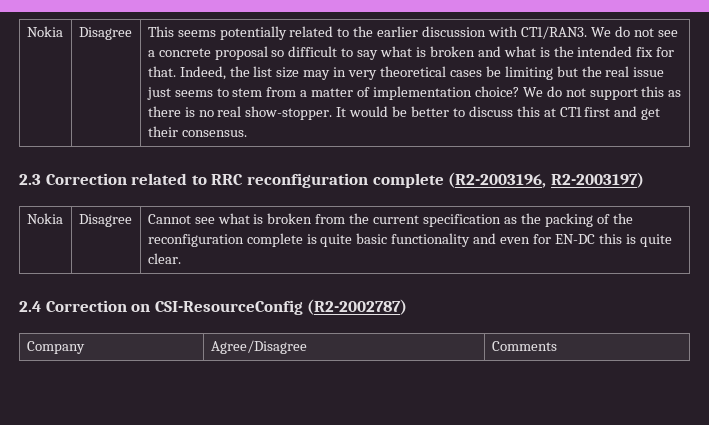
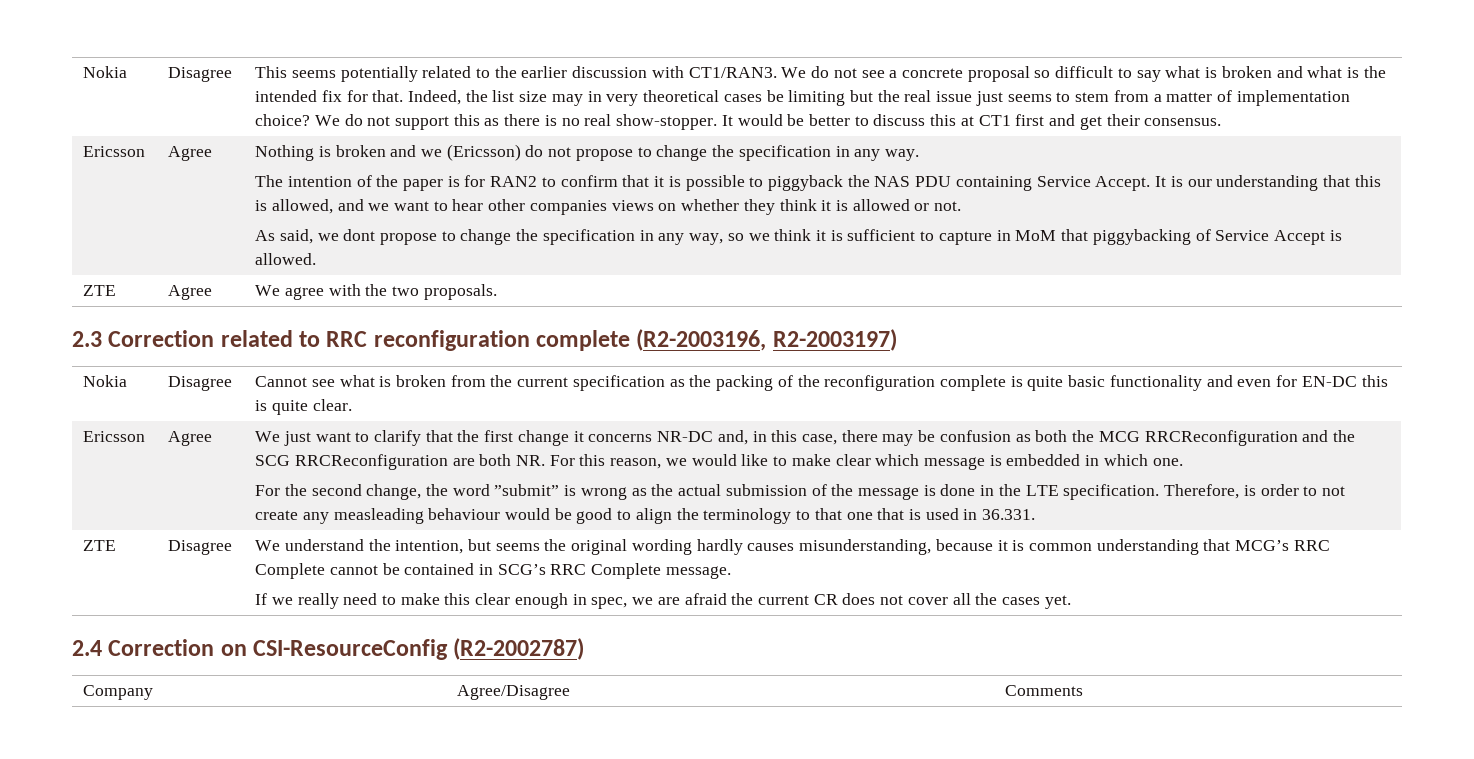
(247, 133) none -> [83,146,146,157] [168,146,213,161] [255,144,919,161] [255,175,1381,191] [255,199,962,215] [255,229,1342,245] [255,253,317,265] [83,285,117,296] [168,285,213,300] [255,284,497,300] // Ericsson | Agree | Nothing is broken and we (Ericsson) do not propose to change the specification in any way. // The intention of the paper is for RAN2 to confirm that it is possible to piggyback the NAS PDU containing Service Accept. It is our understanding that this is allowed, and we want to hear other companies views on whether they think it is allowed or not. // As said, we dont propose to change the specification in any way, so we think it is sufficient to capture in MoM that piggybacking of Service Accept is allowed. // ZTE | Agree | We agree with the two proposals.
(181, 258) none -> [83,431,146,442] [168,431,213,446] [255,430,1355,446] [255,454,1183,470] [255,484,1345,500] [255,508,1036,524] [83,540,117,551] [168,540,233,555] [255,539,1330,555] [255,563,731,579] [255,593,1071,609] // Ericsson | Agree | We just want to clarify that the first change it concerns NR-DC and, in this case, there may be confusion as both the MCG RRCReconfiguration and the SCG RRCReconfiguration are both NR. For this reason, we would like to make clear which message is embedded in which one. // For the second change, the word ”submit” is wrong as the actual submission of the message is done in the LTE specification. Therefore, is order to not create any measleading behaviour would be good to align the terminology to that one that is used in 36.331. // ZTE | Disagree | We understand the intention, but seems the original wording hardly causes misunderstanding, because it is common understanding that MCG’s RRC Complete cannot be contained in SCG’s RRC Complete message. // If we really need to make this clear enough in spec, we are afraid the current CR does not cover all the cases yet.

